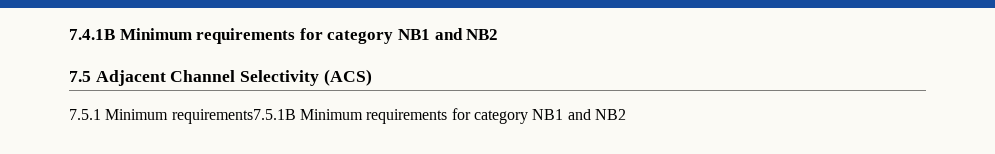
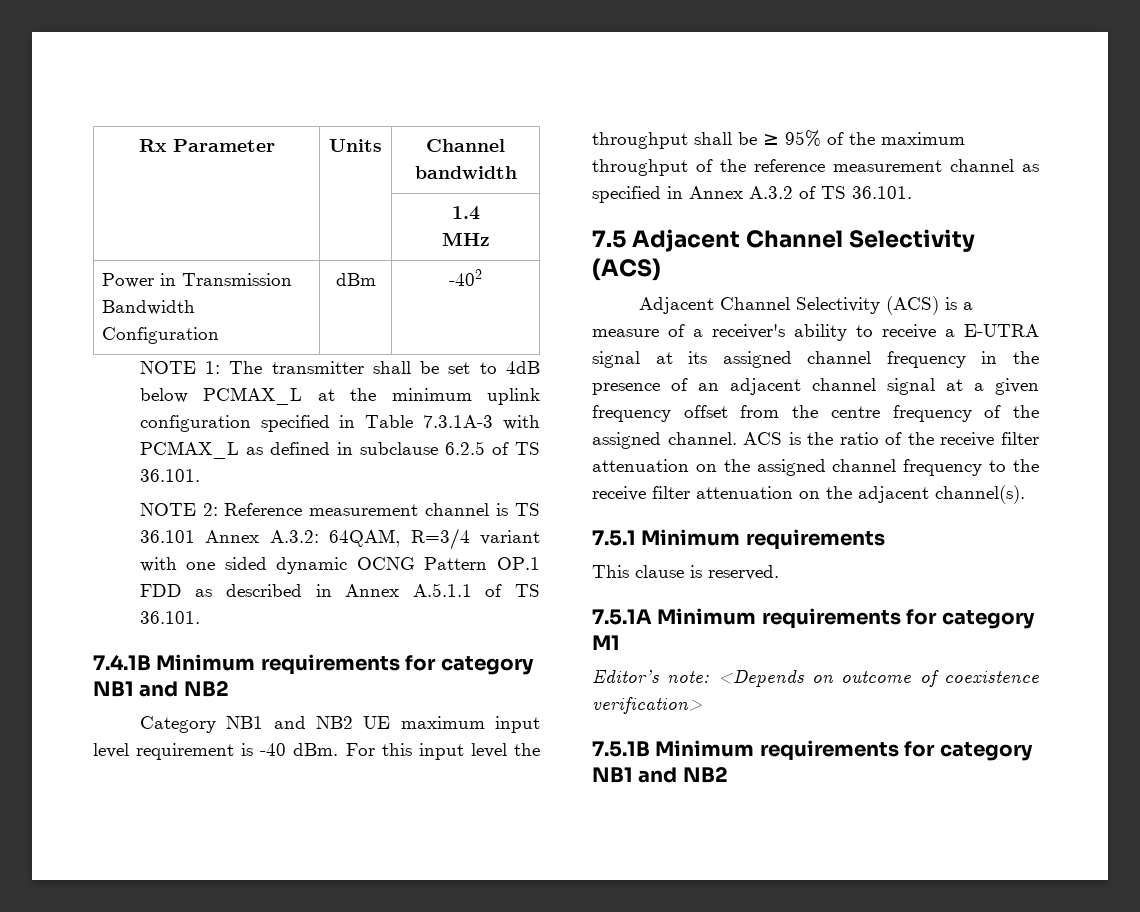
(69, 34) none -> [138,139,275,152] [329,139,382,152] [426,139,505,152] [414,166,517,179] [451,206,480,220] [441,232,490,246] [102,273,293,288] [102,300,196,315] [102,327,220,344] [335,273,376,286] [449,269,482,286] [139,361,541,374] [139,387,540,405] [139,415,540,432] [139,441,540,459] [139,469,200,482] [139,503,541,516] [139,528,540,550] [139,557,540,574] [139,583,540,597] [139,611,200,624] Rx Parameter | Units | Channel bandwidth // | | 1.4 // MHz // Power in Transmission Bandwidth Configuration | dBm | -402 // NOTE 1: The transmitter shall be set to 4dB below PCMAX_L at the minimum uplink configuration specified in Table 7.3.1A-3 with PCMAX_L as defined in subclause 6.2.5 of TS 36.101. // NOTE 2: Reference measurement channel is TS 36.101 Annex A.3.2: 64QAM, R=3/4 variant with one sided dynamic OCNG Pattern OP.1 FDD as described in Annex A.5.1.1 of TS 36.101. //
(499, 34) none -> [140,716,540,733] [93,743,540,760] [592,130,965,149] [592,159,1039,176] [592,186,912,203] // Category NB1 and NB2 UE maximum input level requirement is -40 dBm. For this input level the throughput shall be ≥ 95% of the maximum throughput of the reference measurement channel as specified in Annex A.3.2 of TS 36.101.
[69,109,296,124] 7.5.1 Minimum requirements7.5.1B -> [639,296,974,315] [592,324,1039,341] [592,351,1039,368] [592,378,1039,395] [592,405,1039,422] [592,432,1039,449] [592,459,1039,476] [592,485,1025,504] [592,529,885,550] [592,565,779,580] [592,608,1035,629] [592,635,620,650] [592,669,1039,687] [592,697,703,714] [592,741,650,757] Adjacent Channel Selectivity (ACS) is a measure of a receiver's ability to receive a E-UTRA signal at its assigned channel frequency in the presence of an adjacent channel signal at a given frequency offset from the centre frequency of the assigned channel. ACS is the ratio of the receive filter attenuation on the assigned channel frequency to the receive filter attenuation on the adjacent channel(s). // 7.5.1 Minimum requirements // This clause is reserved. // 7.5.1A Minimum requirements for category M1 // Editor’s note: <Depends on outcome of coexistence verification> // 7.5.1B

